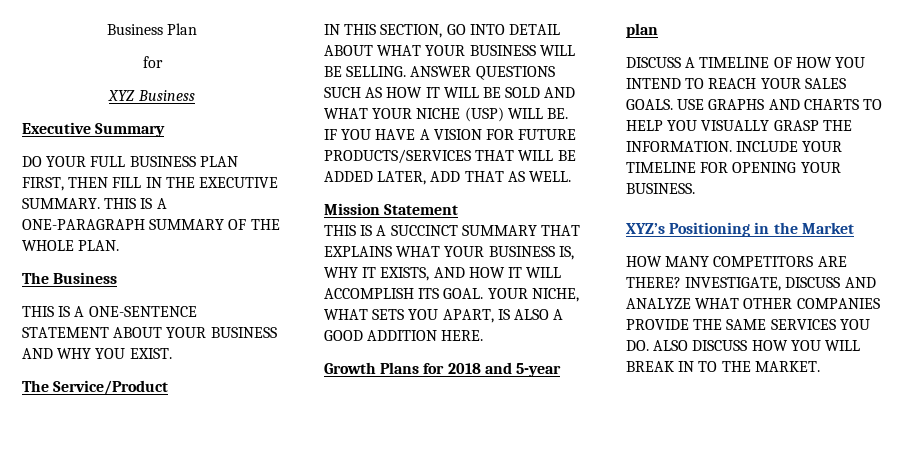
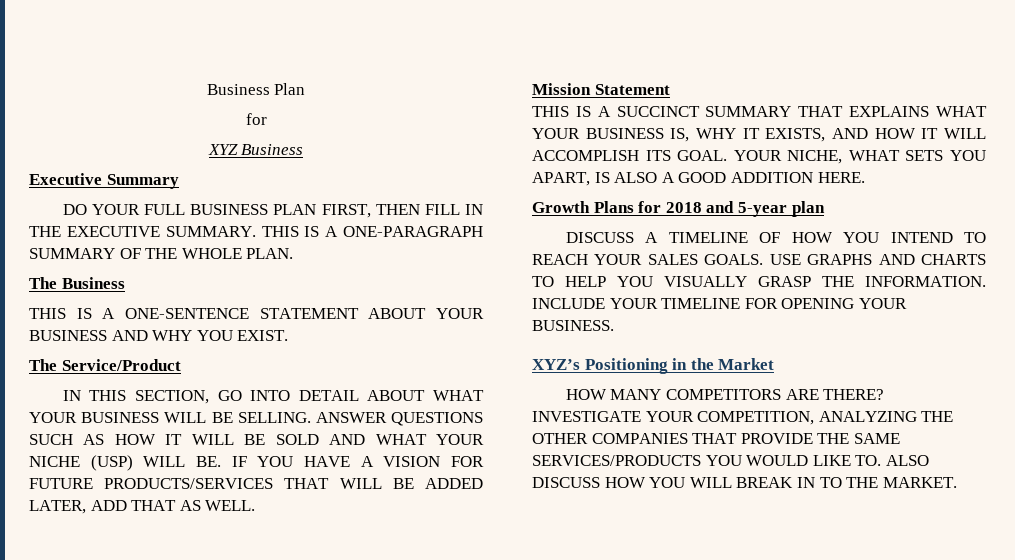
[685,277,876,291] [626,298,740,309] INVESTIGATE, DISCUSS AND ANALYZE WHAT -> [532,411,954,425] INVESTIGATE YOUR COMPETITION, ANALYZING THE
(880, 303) none -> [692,433,738,444] THAT
[770,319,870,330] [626,340,649,351] SERVICES YOU DO. -> [532,455,882,466] SERVICES/PRODUCTS YOU WOULD LIKE TO.

